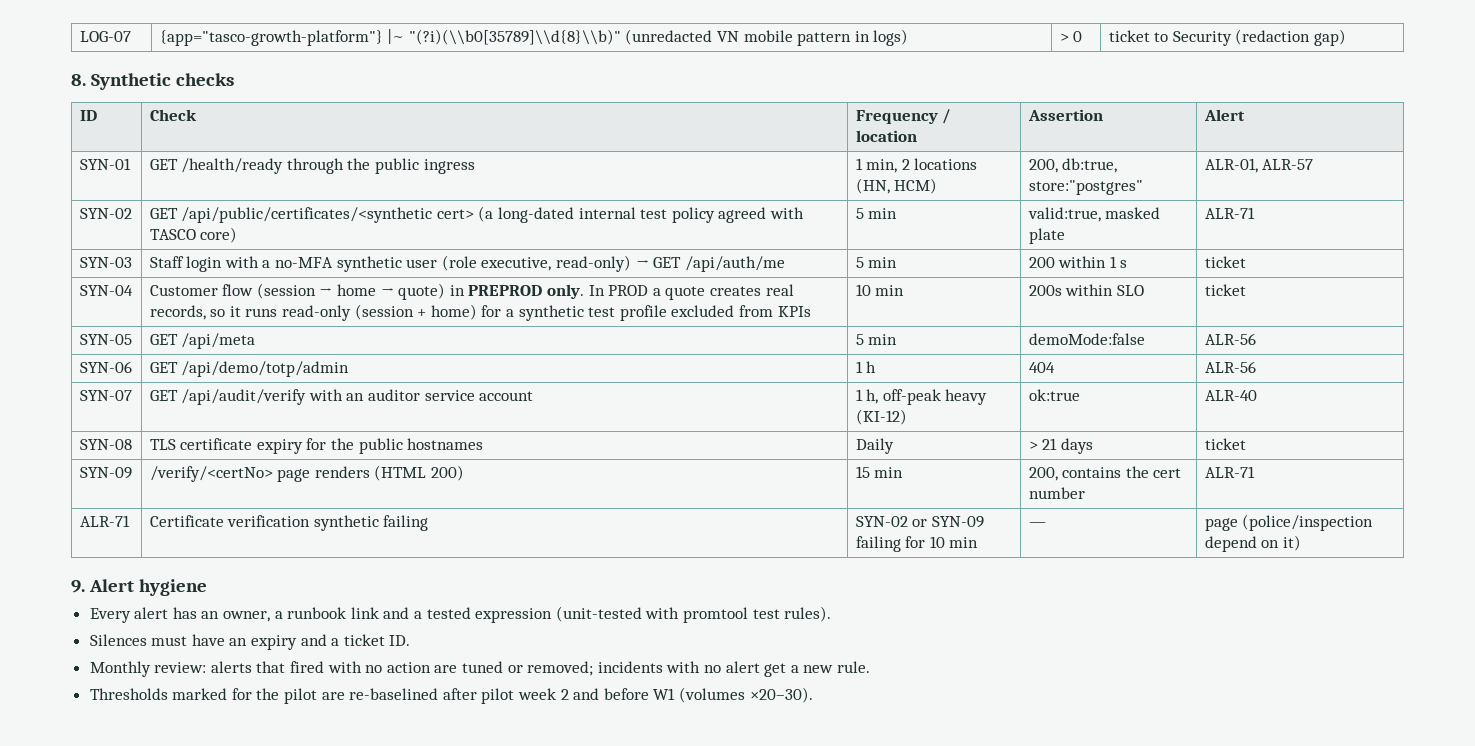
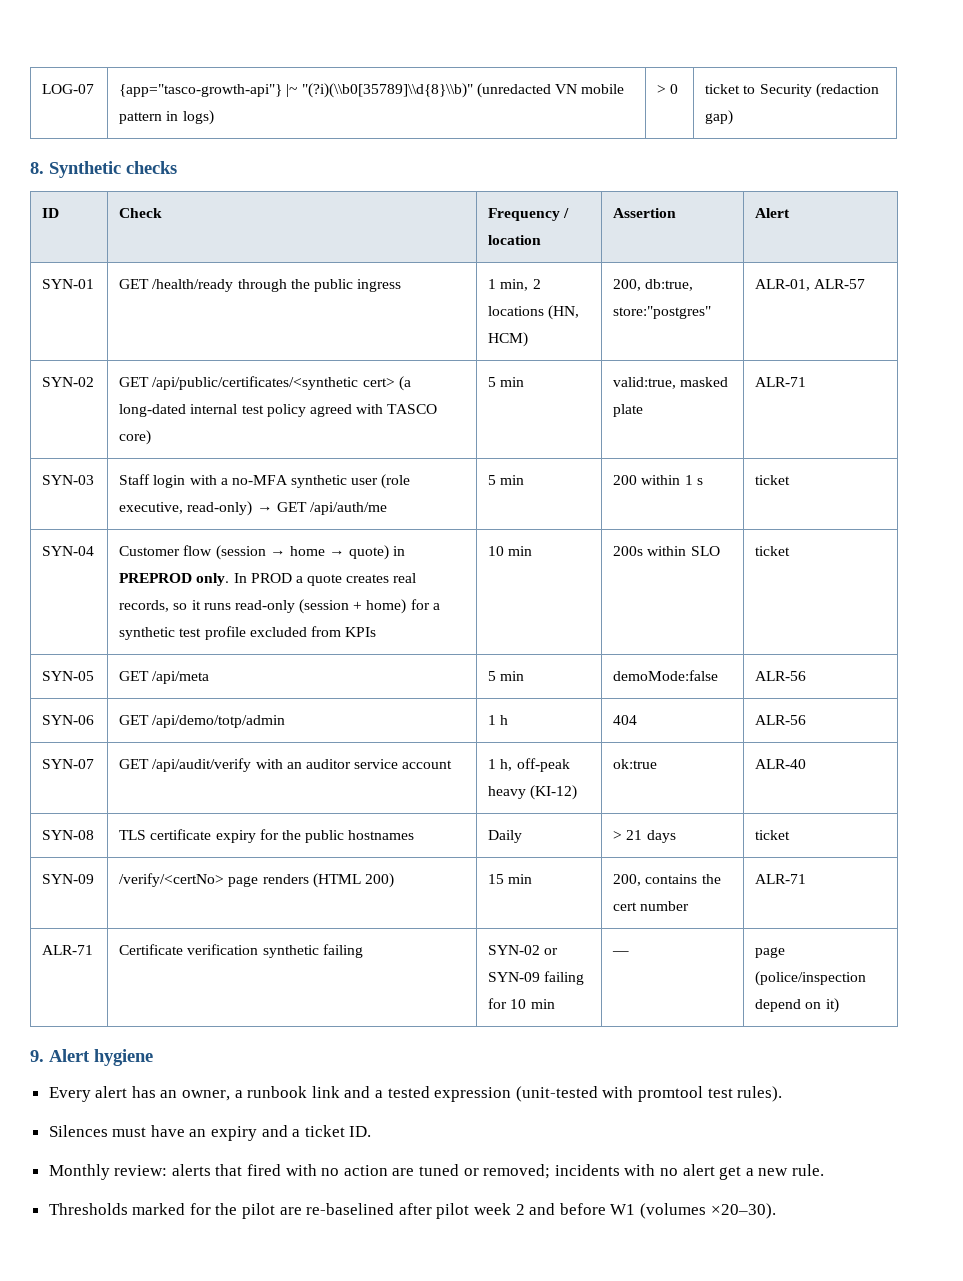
[159,30,383,46] {app="tasco-growth-platform"} -> [119,84,283,97] {app="tasco-growth-api"}

